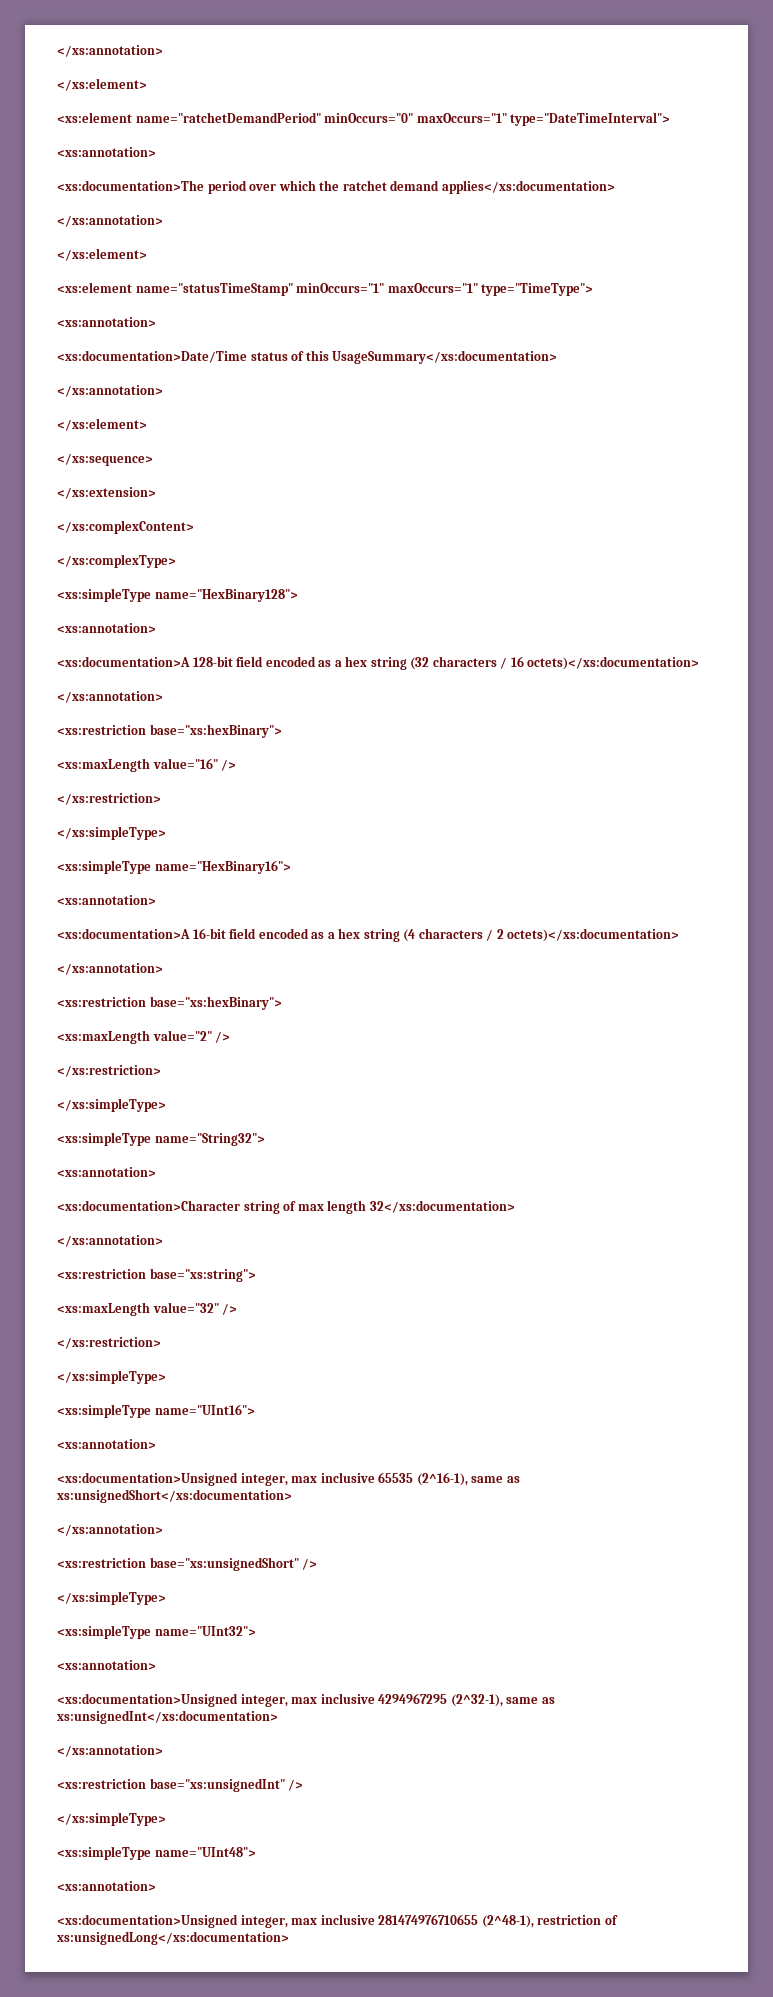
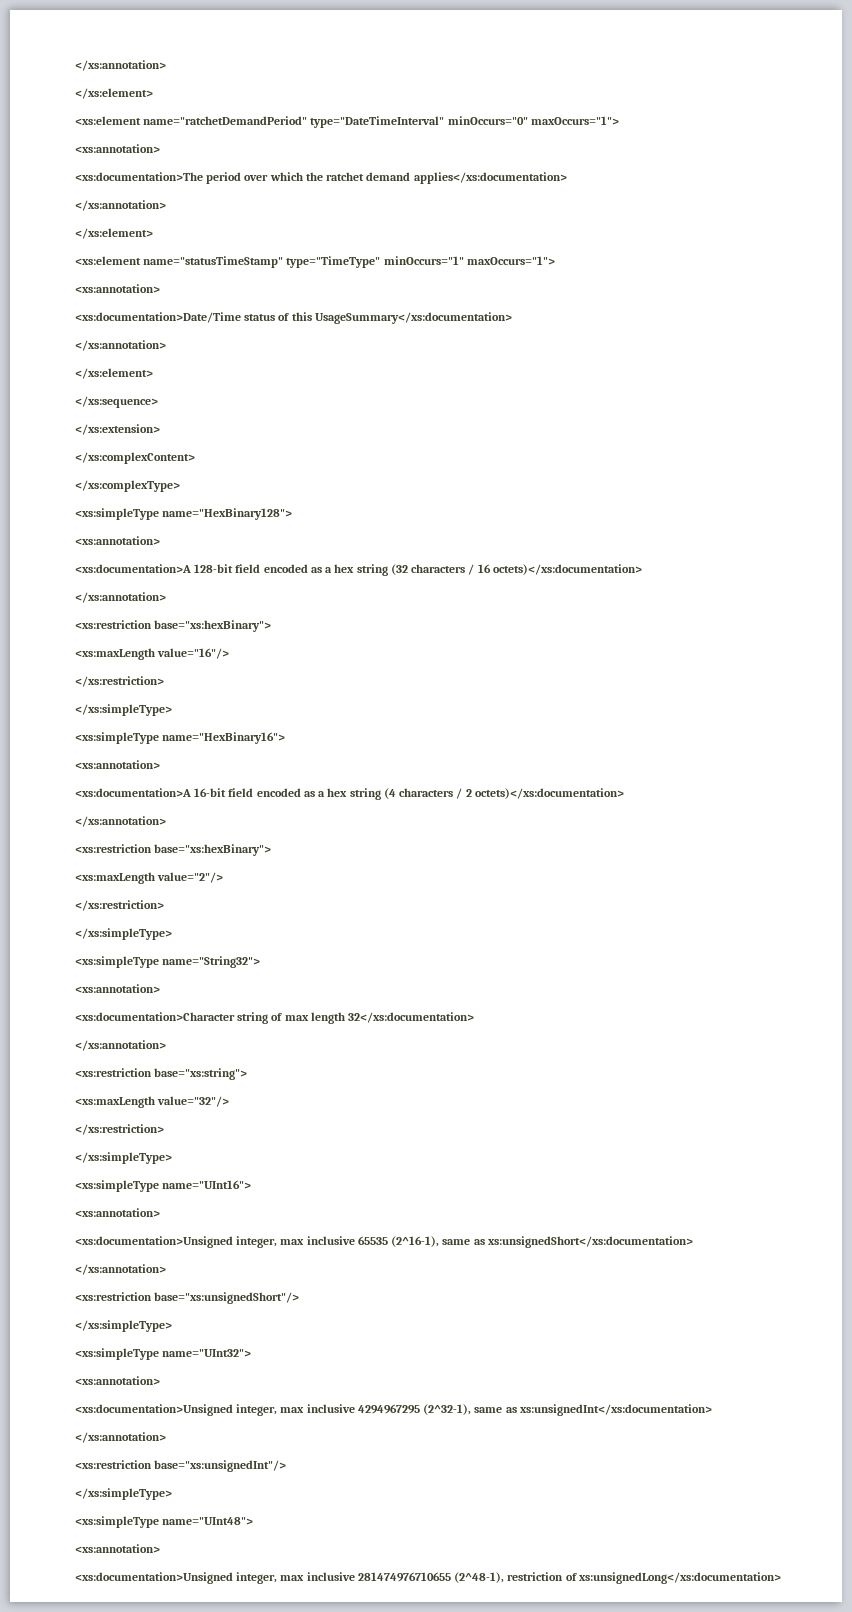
[324,112,671,126] minOccurs="0" maxOccurs="1" type="DateTimeInterval"> -> [310,116,619,128] type="DateTimeInterval" minOccurs="0" maxOccurs="1">
[296,283,594,296] minOccurs="1" maxOccurs="1" type="TimeType"> -> [286,256,555,268] type="TimeType" minOccurs="1" maxOccurs="1">
[152,758,237,771] value="16" /> -> [157,648,230,659] value="16"/>
[152,1030,231,1043] value="2" /> -> [157,872,224,883] value="2"/>
[152,1302,238,1315] value="32" /> -> [157,1096,230,1107] value="32"/>
[149,1557,318,1571] base="xs:unsignedShort" /> -> [154,1292,300,1304] base="xs:unsignedShort"/>
[149,1778,304,1792] base="xs:unsignedInt" /> -> [154,1460,287,1472] base="xs:unsignedInt"/>

